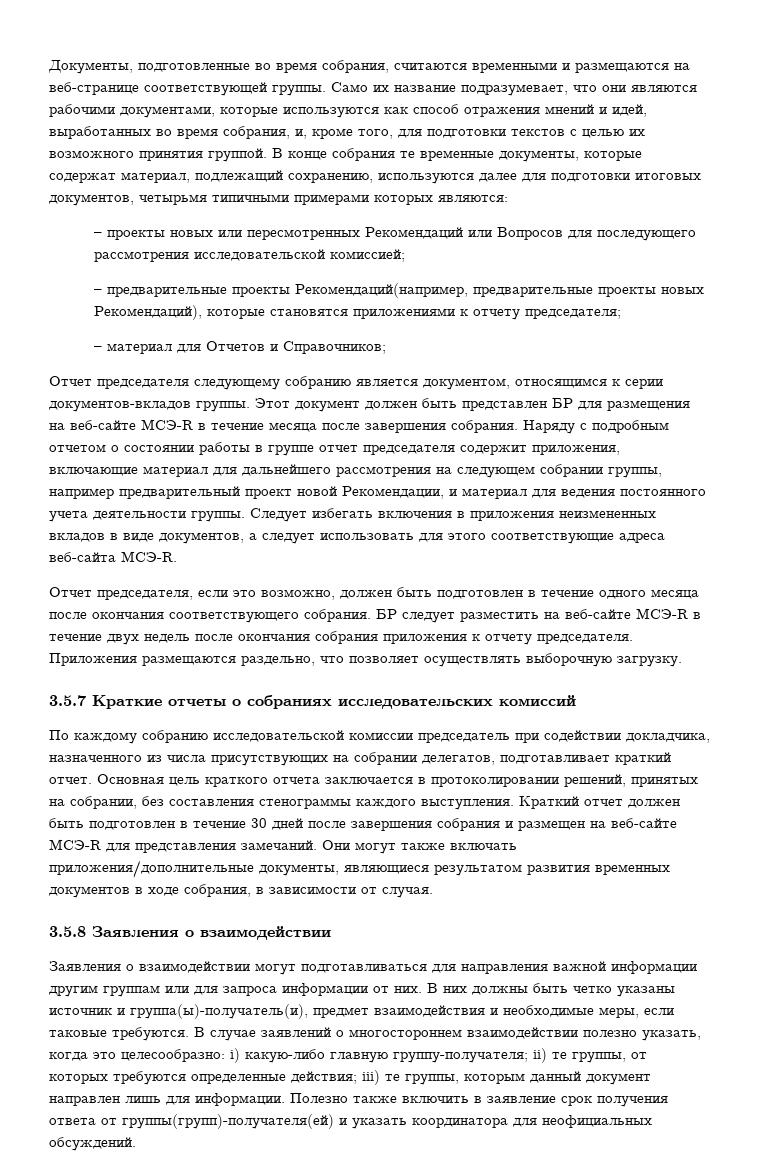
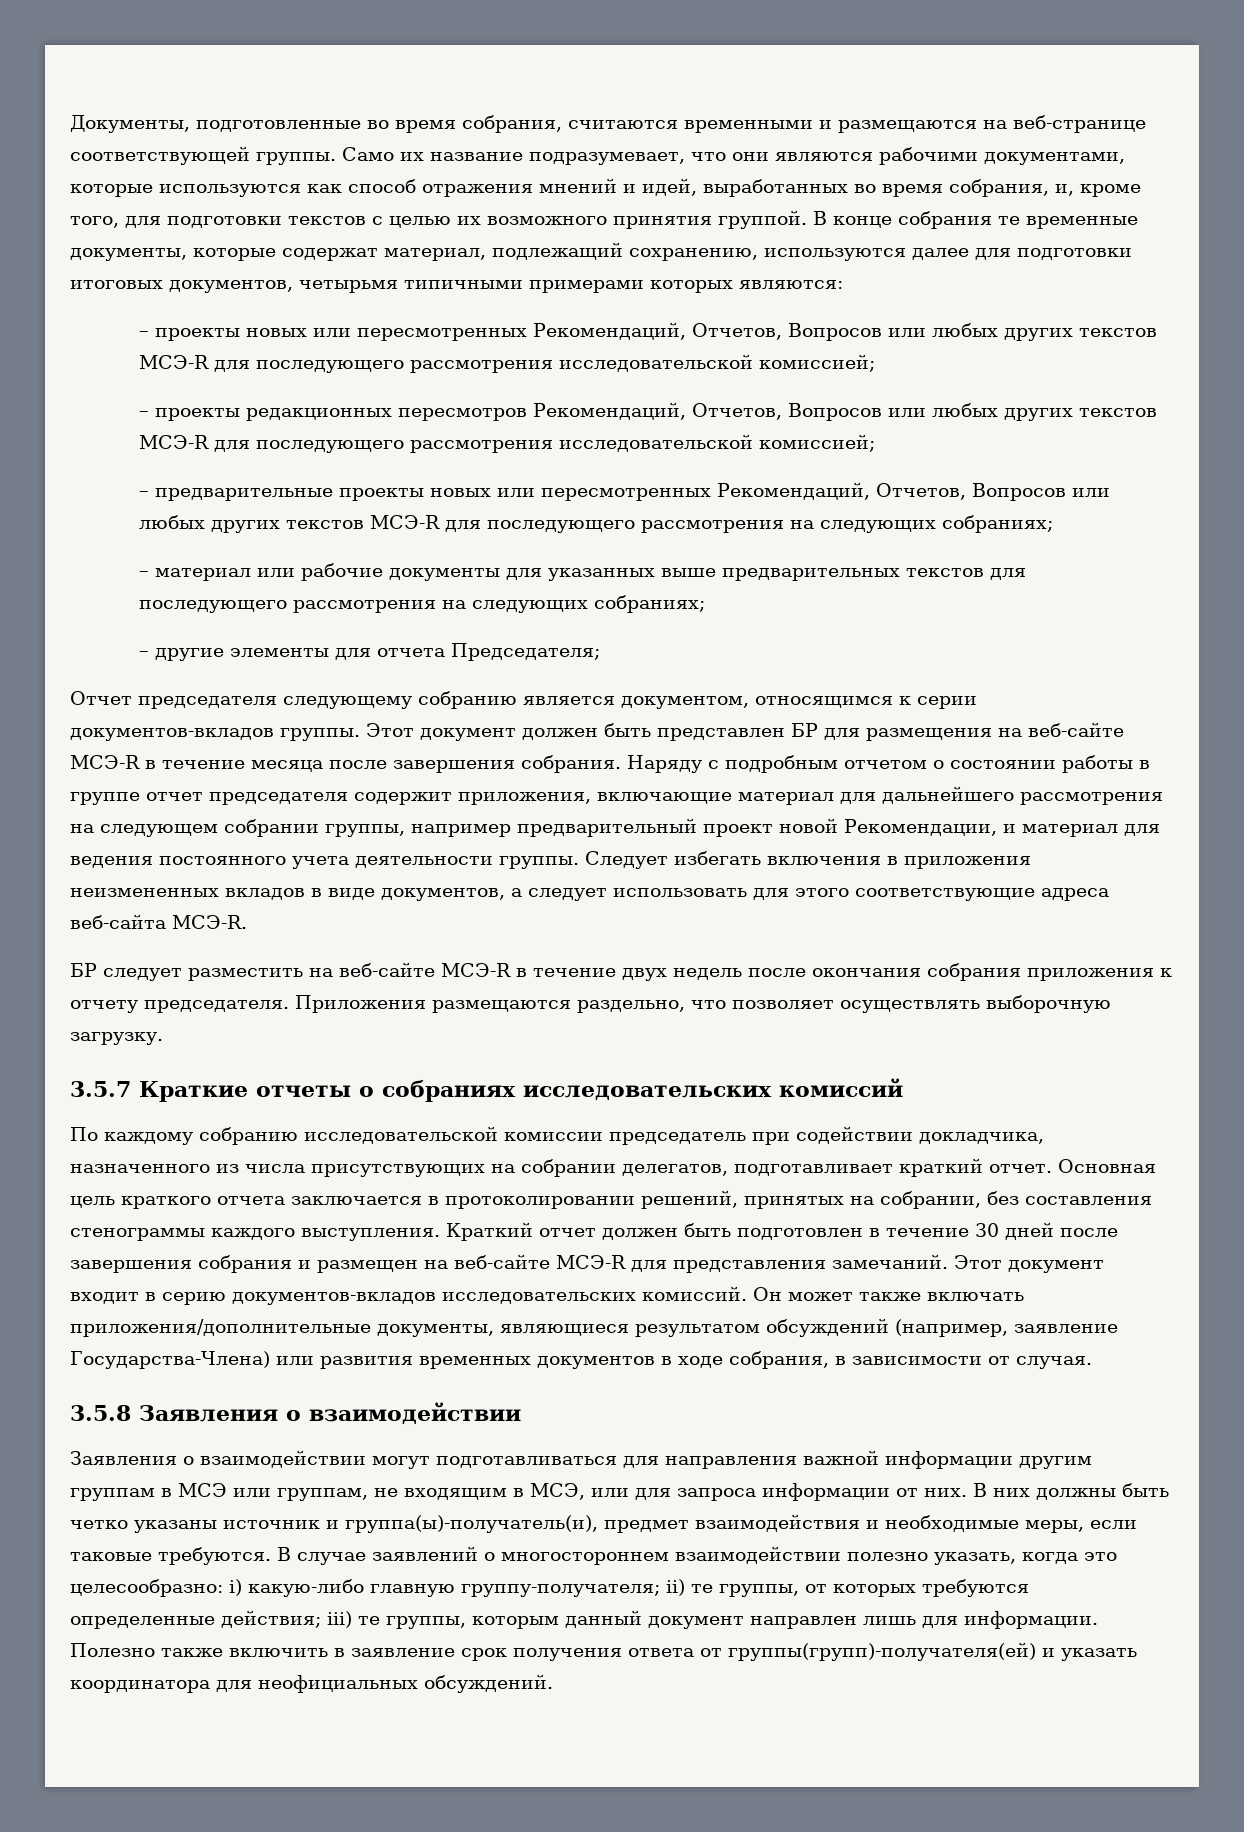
[365,227,564,240] Рекомендаций или Вопросов -> [533,322,1158,341] [139,354,876,373] [139,402,1158,421] [139,435,210,449] Рекомендаций, Отчетов, Вопросов или любых других текстов МСЭ-R для последующего рассмотрения исследовательской комиссией; // – проекты редакционных пересмотров Рекомендаций, Отчетов, Вопросов или любых других текстов МСЭ-R
[295,283,705,298] [94,305,622,320] [94,341,387,354] Рекомендаций(например, предварительные проекты новых Рекомендаций), которые становятся приложениями к отчету председателя; // – материал для Отчетов и Справочников; -> [430,482,1111,501] [139,515,1054,533] [139,563,1027,581] [139,595,706,613] [139,643,601,661] новых или пересмотренных Рекомендаций, Отчетов, Вопросов или любых других текстов МСЭ-R для последующего рассмотрения на следующих собраниях; // – материал или рабочие документы для указанных выше предварительных текстов для последующего рассмотрения на следующих собраниях; // – другие элементы для отчета Председателя;
[49,587,699,600] [49,609,371,623] Отчет председателя, если это возможно, должен быть подготовлен в течение одного месяца после окончания соответствующего собрания. -> (247, 922) none
[322,840,396,854] Они могут -> [954,1255,1104,1273] [70,1286,853,1305] Этот документ входит в серию документов-вкладов исследовательских комиссий. Он может
(522, 870) none -> [766,1318,1118,1337] [70,1351,314,1369] обсуждений (например, заявление Государства-Члена) или
(160, 991) none -> [161,1483,585,1501] в МСЭ или группам, не входящим в МСЭ,

